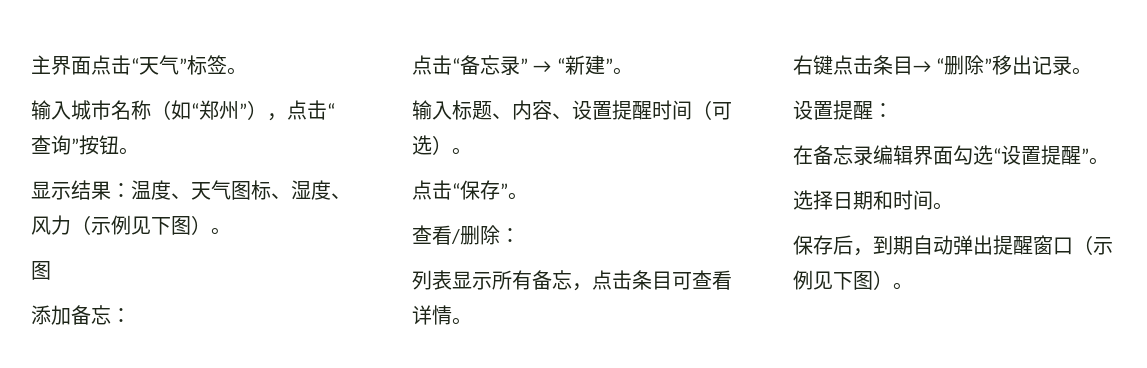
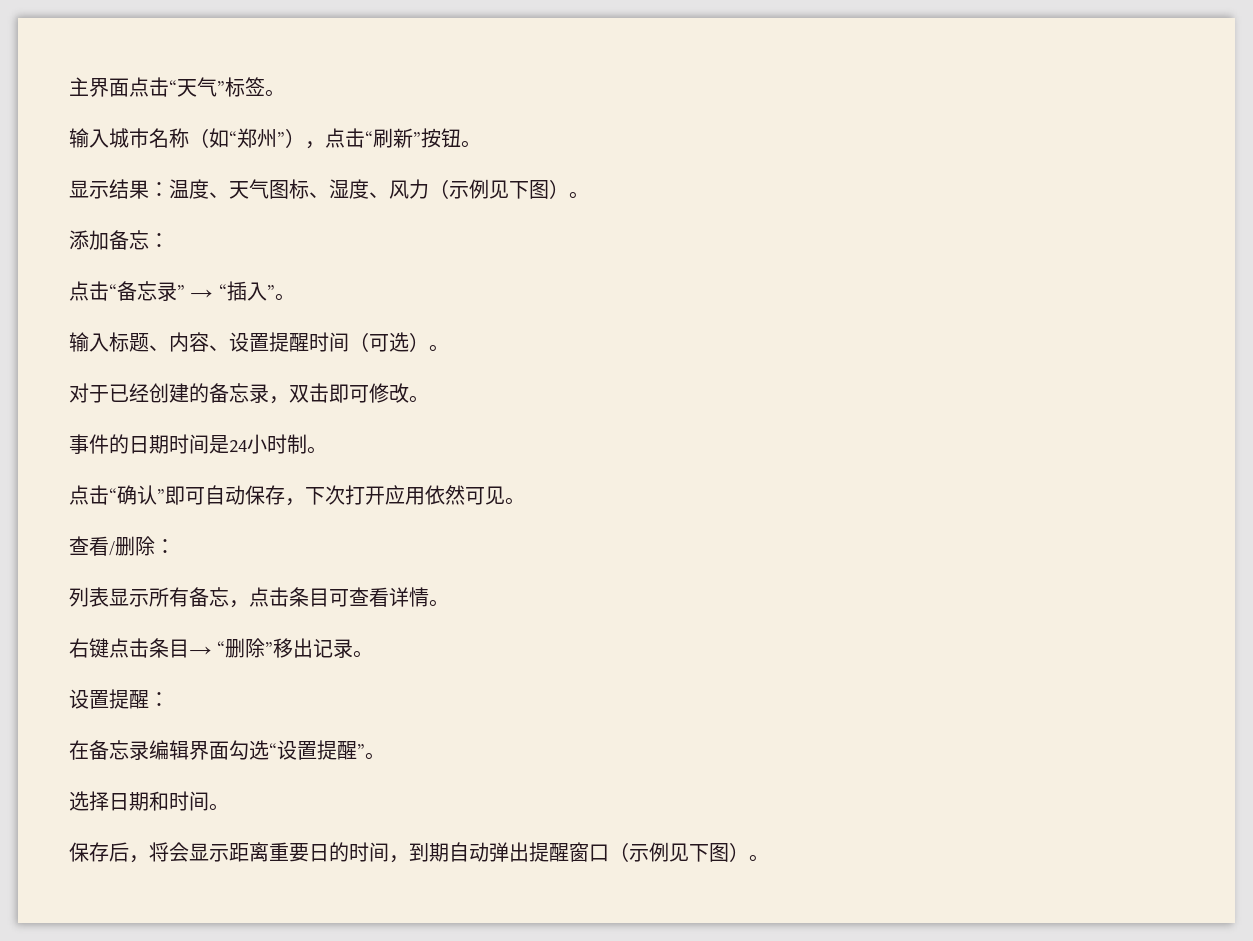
[31,135,71,155] 查询 -> [373,128,413,148] 刷新
[31,261,51,280] // 图 -> (589, 195) none
[564,55,605,75] 新建 -> [226,281,267,301] 插入
[412,180,508,200] 点击“保存” -> [69,383,429,404] [69,434,327,454] [69,485,505,506] 对于已经创建的备忘录，双击即可修改。 // 事件的日期时间是24小时制。 // 点击“确认”即可自动保存，下次打开应用依然可见
(873, 252) none -> [149,842,409,863] 将会显示距离重要日的时间，

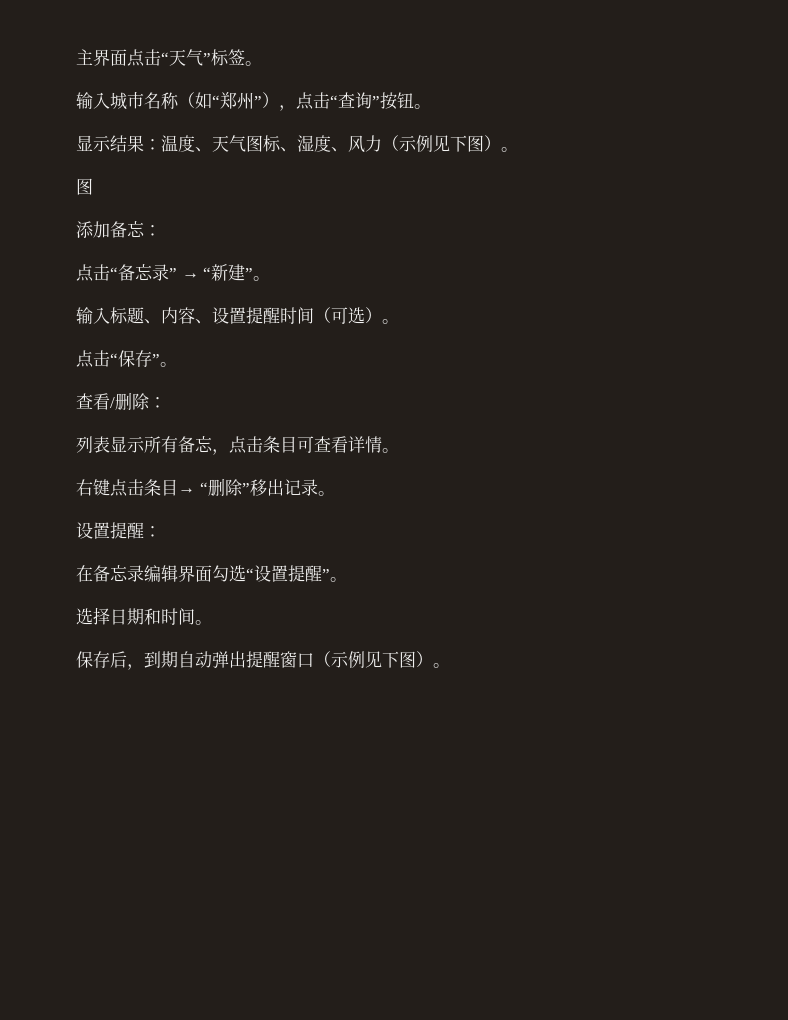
[373,128,413,148] 刷新 -> [338,92,372,109] 查询
(589, 195) none -> [76,178,93,195] // 图
[226,281,267,301] 插入 -> [211,264,246,281] 新建
[69,383,429,404] [69,434,327,454] [69,485,505,506] 对于已经创建的备忘录，双击即可修改。 // 事件的日期时间是24小时制。 // 点击“确认”即可自动保存，下次打开应用依然可见 -> [76,350,160,368] 点击“保存”
[149,842,409,863] 将会显示距离重要日的时间， -> (144, 667) none

